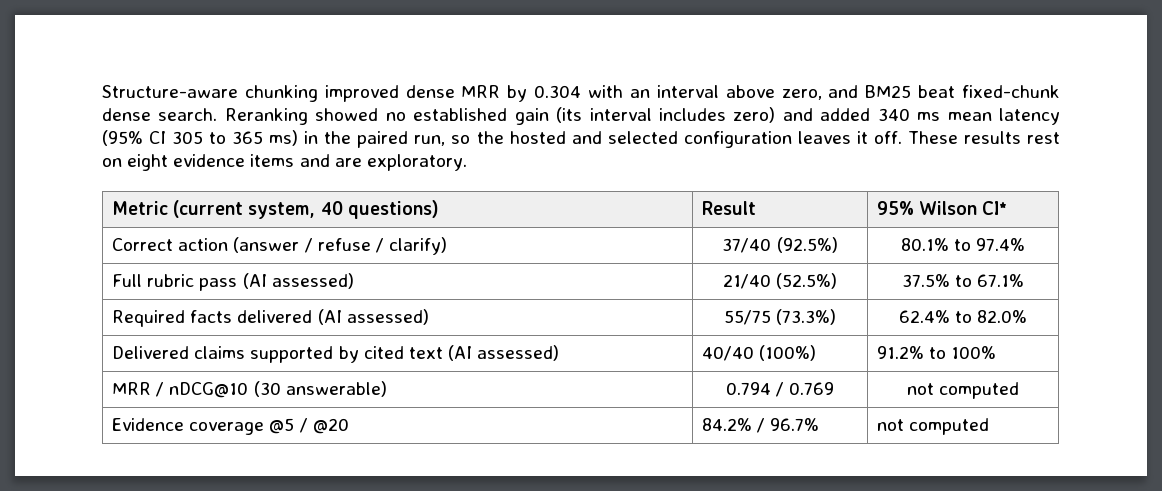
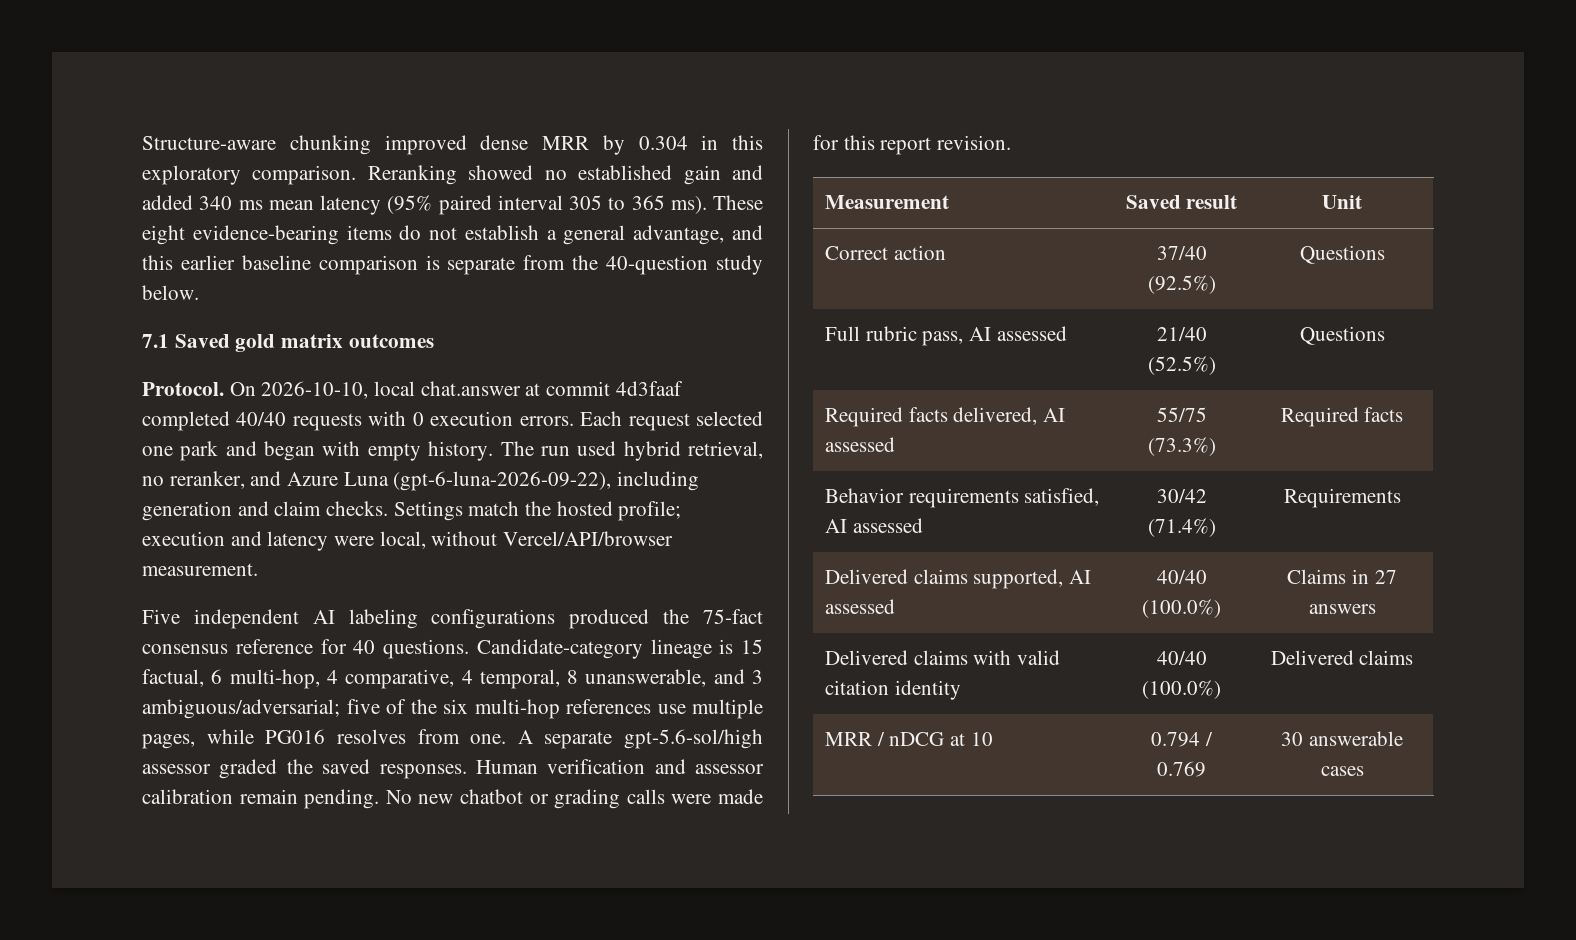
[588,85,1060,100] [102,108,218,121] with an interval above zero, and BM25 beat fixed-chunk dense search. -> [701,135,763,150] [142,165,357,185] in this exploratory comparison.
[556,107,776,123] (its interval includes zero) -> (721, 175) none
[149,131,167,144] CI -> [438,195,563,215] paired interval
[269,130,1060,148] [102,154,467,171] [112,200,439,219] [702,201,757,215] [877,201,1009,215] [112,237,447,255] ms) in the paired run, so the hosted and selected configuration leaves it off. These results rest on eight evidence items and are exploratory. // Metric (current system, 40 questions) | Result | 95% Wilson CI* // Correct action (answer / refuse / clarify) -> [670,195,763,214] [142,225,763,245] [142,255,764,275] [142,285,199,300] [142,334,434,352] [142,381,683,399] [142,411,764,431] [142,441,764,461] [142,471,700,491] [142,501,682,521] [142,531,674,551] [142,563,258,576] [142,609,763,629] [142,639,763,659] [142,669,763,689] [142,699,763,719] [142,729,763,749] [142,759,764,779] [142,789,764,809] [813,135,1012,155] [825,195,950,209] [1125,195,1238,209] [1322,195,1362,209] [825,245,946,260] ms). These eight evidence-bearing items do not establish a general advantage, and this earlier baseline comparison is separate from the 40-question study below. // 7.1 Saved gold matrix outcomes // Protocol. On 2026-10-10, local chat.answer at commit 4d3faaf completed 40/40 requests with 0 execution errors. Each request selected one park and began with empty history. The run used hybrid retrieval, no reranker, and Azure Luna (gpt-6-luna-2026-09-22), including generation and claim checks. Settings match the hosted profile; execution and latency were local, without Vercel/API/browser measurement. // Five independent AI labeling configurations produced the 75-fact consensus reference for 40 questions. Candidate-category lineage is 15 factual, 6 multi-hop, 4 comparative, 4 temporal, 8 unanswerable, and 3 ambiguous/adversarial; five of the six multi-hop references use multiple pages, while PG016 resolves from one. A separate gpt-5.6-sol/high assessor graded the saved responses. Human verification and assessor calibration remain pending. No new chatbot or grading calls were made for this report revision. // Measurement | Saved result | Unit // Correct action
[900,238,1026,251] 80.1% to 97.4% -> [1299,245,1385,264] Questions
[199,273,354,291] pass (AI assessed) -> [922,326,1067,346] pass, AI assessed
[901,274,1025,287] [112,309,429,327] 37.5% to 67.1% // Required facts delivered (AI assessed) -> [1299,326,1385,345] [825,407,1066,427] [825,437,896,452] Questions // Required facts delivered, AI assessed
[898,310,1028,323] [112,345,560,363] [702,345,817,361] [877,346,997,359] 62.4% to 82.0% // Delivered claims supported by cited text (AI assessed) | 40/40 (100%) | 91.2% to 100% -> [1280,407,1404,427] [825,488,1100,508] [825,518,923,533] [1156,489,1207,503] [1147,518,1216,537] [1283,488,1401,508] [825,569,1092,589] [825,599,896,614] [1156,570,1207,584] [1142,599,1221,618] [1287,569,1397,584] [1308,604,1376,614] [825,650,1061,665] [825,680,961,700] [1156,651,1207,665] [1142,680,1221,699] [1270,650,1414,665] Required facts // Behavior requirements satisfied, AI assessed | 30/42 (71.4%) | Requirements // Delivered claims supported, AI assessed | 40/40 (100.0%) | Claims in 27 answers // Delivered claims with valid citation identity | 40/40 (100.0%) | Delivered claims
[169,381,387,398] nDCG@10 (30 answerable) -> [889,732,993,746] nDCG at 10
[906,382,1020,399] [112,418,349,435] [702,418,820,433] [877,418,990,435] not computed // Evidence coverage @5 / @20 | 84.2% / 96.7% | not computed -> [1281,731,1403,746] [1320,766,1364,776] 30 answerable cases

